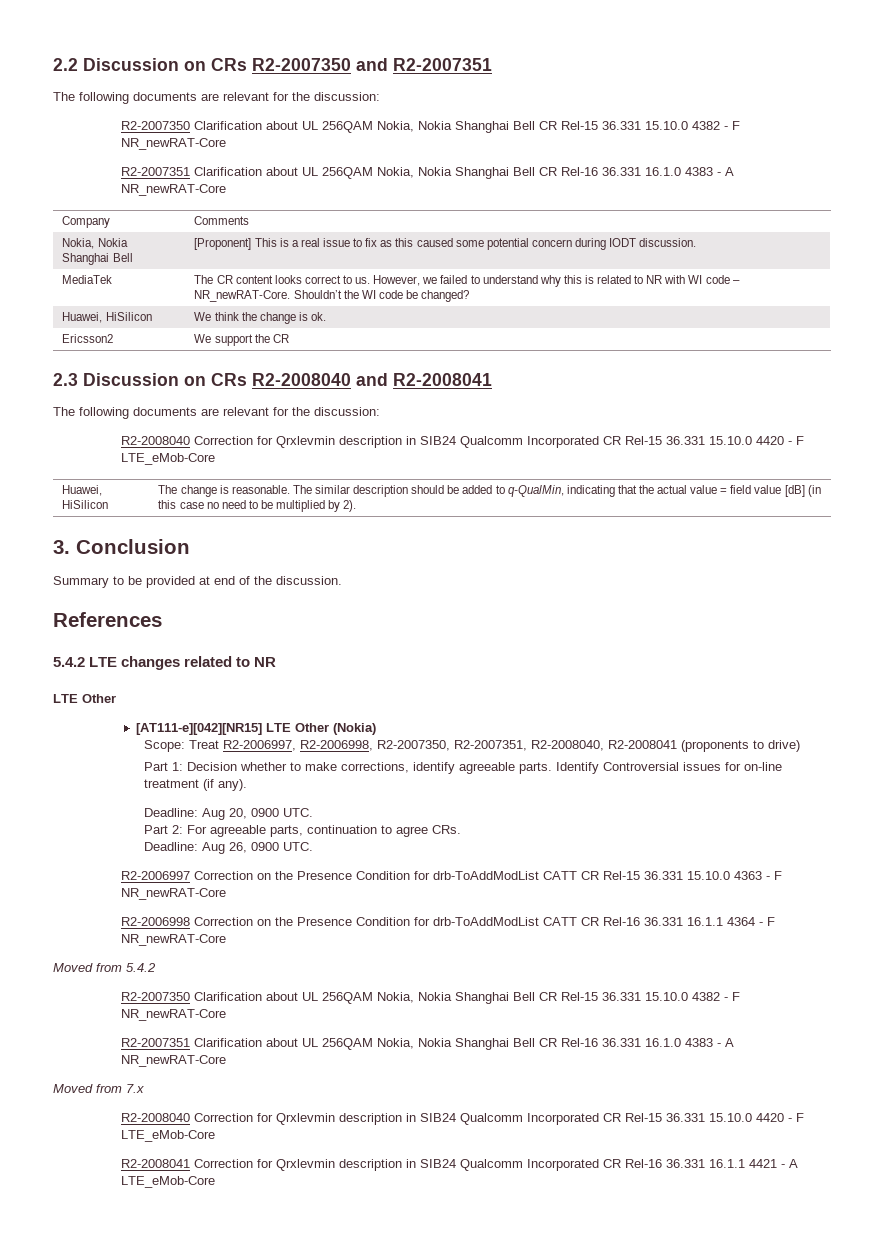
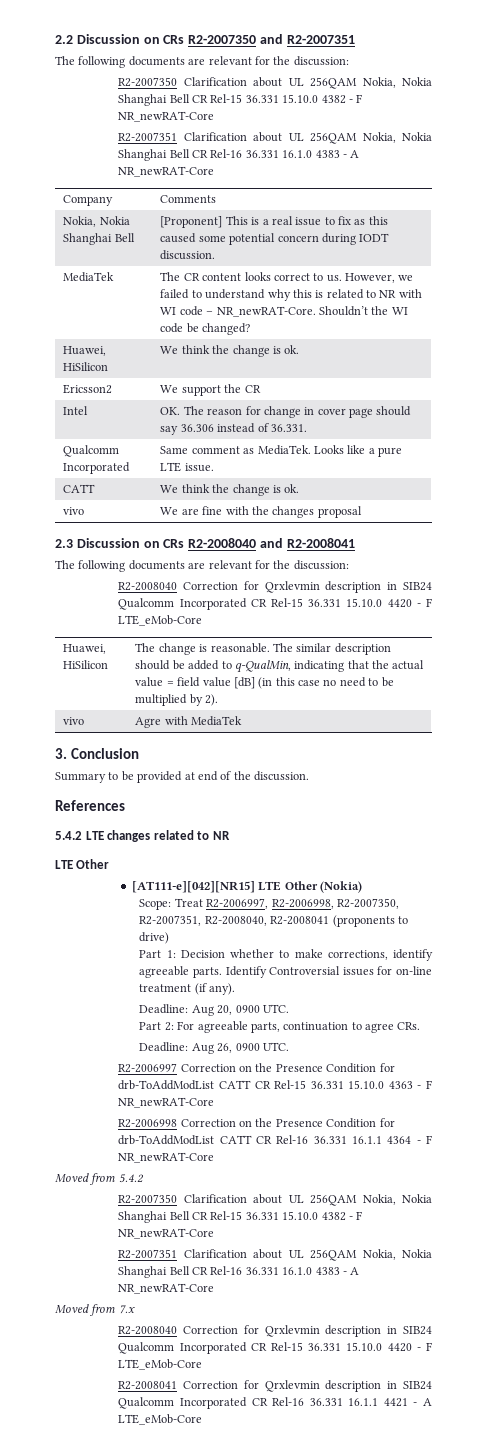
(289, 338) none -> [63,406,89,415] [160,406,412,418] [160,423,307,435] [63,445,120,457] [63,462,131,474] [160,445,403,457] [160,462,214,472] [63,484,96,493] [160,484,300,496] [63,507,85,515] [160,506,362,518] // Intel | OK. The reason for change in cover page should say 36.306 instead of 36.331. // Qualcomm Incorporated | Same comment as MediaTek. Looks like a pure LTE issue. // CATT | We think the change is ok. // vivo | We are fine with the changes proposal
(357, 506) none -> [63,717,85,725] [135,716,243,728] // vivo | Agre with MediaTek

